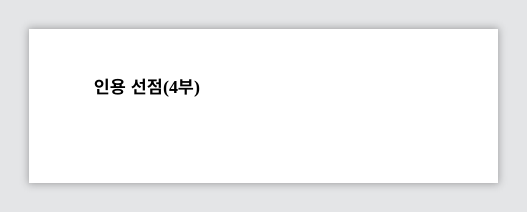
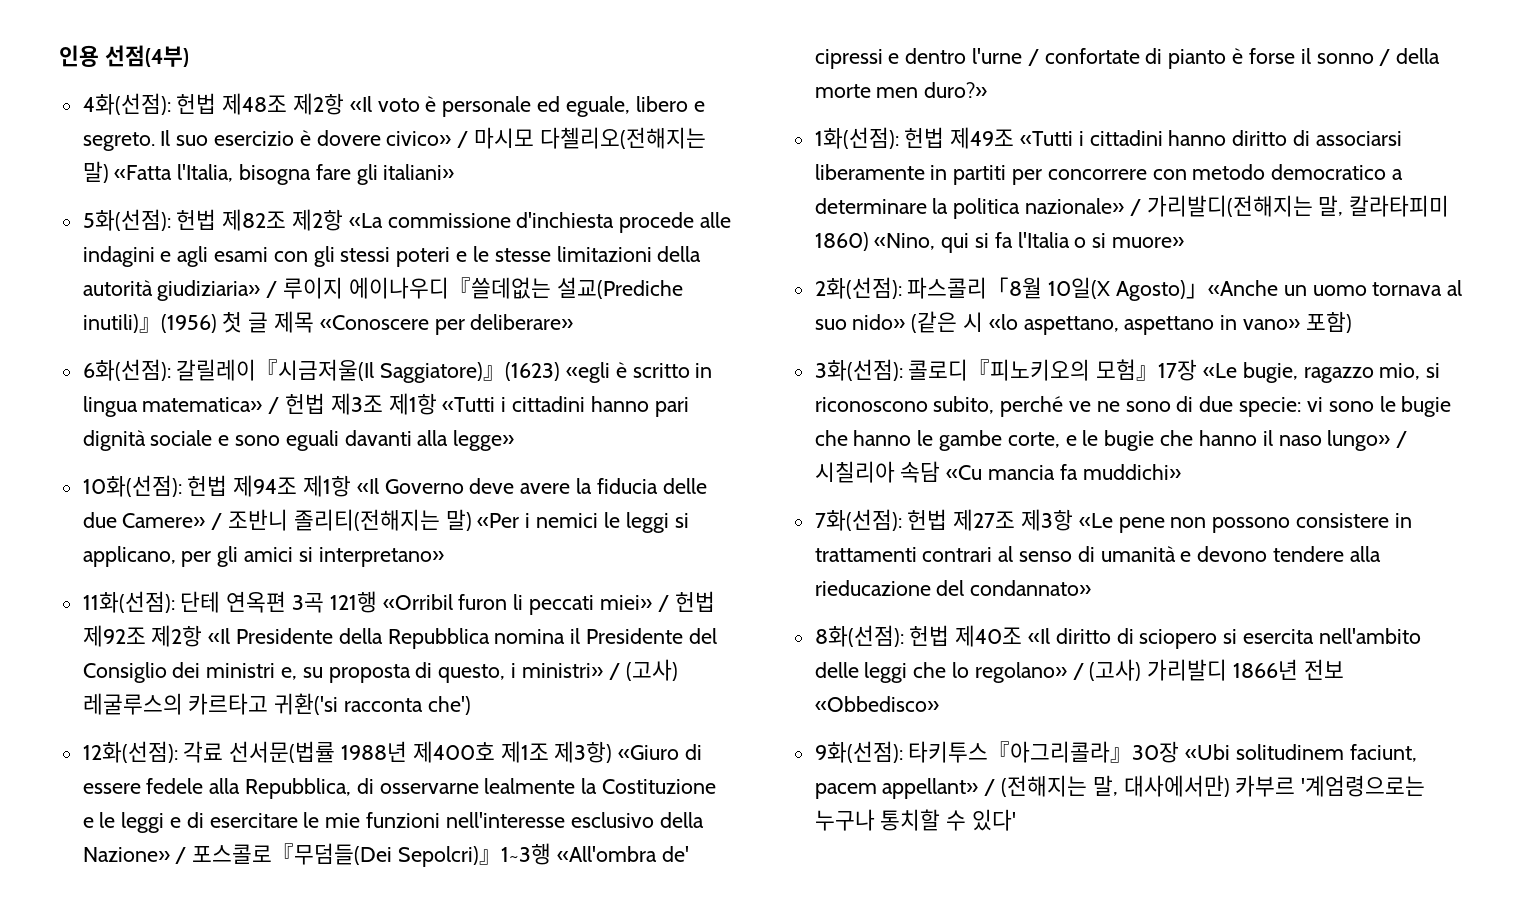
(200, 87) none -> [82,93,705,117] [82,127,706,151] [82,161,455,185] [82,209,732,233] [82,246,702,267] [82,277,683,301] [82,311,574,335] [82,359,713,383] [82,393,689,417] [82,430,515,451] [82,475,707,497] [82,509,689,533] [82,546,444,567] [82,591,715,615] [82,625,717,649] [82,659,678,683] [82,693,471,715] [82,741,703,763] [82,778,717,799] [82,812,704,833] [82,843,689,867] [814,48,1441,69] [814,82,988,98] [814,127,1402,149] [814,164,1404,185] [814,195,1450,219] [814,232,1185,253] [814,277,1463,301] [814,311,1352,335] [814,359,1441,383] [814,396,1452,417] [814,430,1408,451] [814,461,1181,483] [814,509,1412,533] [814,546,1381,562] [814,580,1092,596] [814,625,1421,649] [814,659,1344,683] [814,696,939,712] [814,741,1417,763] [814,775,1426,799] [814,809,1017,831] // 4화(선점): 헌법 제48조 제2항 «Il voto è personale ed eguale, libero e segreto. Il suo esercizio è dovere civico» / 마시모 다첼리오(전해지는 말) «Fatta l'Italia, bisogna fare gli italiani» // 5화(선점): 헌법 제82조 제2항 «La commissione d'inchiesta procede alle indagini e agli esami con gli stessi poteri e le stesse limitazioni della autorità giudiziaria» / 루이지 에이나우디『쓸데없는 설교(Prediche inutili)』(1956) 첫 글 제목 «Conoscere per deliberare» // 6화(선점): 갈릴레이『시금저울(Il Saggiatore)』(1623) «egli è scritto in lingua matematica» / 헌법 제3조 제1항 «Tutti i cittadini hanno pari dignità sociale e sono eguali davanti alla legge» // 10화(선점): 헌법 제94조 제1항 «Il Governo deve avere la fiducia delle due Camere» / 조반니 졸리티(전해지는 말) «Per i nemici le leggi si applicano, per gli amici si interpretano» // 11화(선점): 단테 연옥편 3곡 121행 «Orribil furon li peccati miei» / 헌법 제92조 제2항 «Il Presidente della Repubblica nomina il Presidente del Consiglio dei ministri e, su proposta di questo, i ministri» / (고사) 레굴루스의 카르타고 귀환('si racconta che') // 12화(선점): 각료 선서문(법률 1988년 제400호 제1조 제3항) «Giuro di essere fedele alla Repubblica, di osservarne lealmente la Costituzione e le leggi e di esercitare le mie funzioni nell'interesse esclusivo della Nazione» / 포스콜로『무덤들(Dei Sepolcri)』1~3행 «All'ombra de' cipressi e dentro l'urne / confortate di pianto è forse il sonno / della morte men duro?» // 1화(선점): 헌법 제49조 «Tutti i cittadini hanno diritto di associarsi liberamente in partiti per concorrere con metodo democratico a determinare la politica nazionale» / 가리발디(전해지는 말, 칼라타피미 1860) «Nino, qui si fa l'Italia o si muore» // 2화(선점): 파스콜리「8월 10일(X Agosto)」«Anche un uomo tornava al suo nido» (같은 시 «lo aspettano, aspettano in vano» 포함) // 3화(선점): 콜로디『피노키오의 모험』17장 «Le bugie, ragazzo mio, si riconoscono subito, perché ve ne sono di due specie: vi sono le bugie che hanno le gambe corte, e le bugie che hanno il naso lungo» / 시칠리아 속담 «Cu mancia fa muddichi» // 7화(선점): 헌법 제27조 제3항 «Le pene non possono consistere in trattamenti contrari al senso di umanità e devono tendere alla rieducazione del condannato» // 8화(선점): 헌법 제40조 «Il diritto di sciopero si esercita nell'ambito delle leggi che lo regolano» / (고사) 가리발디 1866년 전보 «Obbedisco» // 9화(선점): 타키투스『아그리콜라』30장 «Ubi solitudinem faciunt, pacem appellant» / (전해지는 말, 대사에서만) 카부르 '계엄령으로는 누구나 통치할 수 있다'

